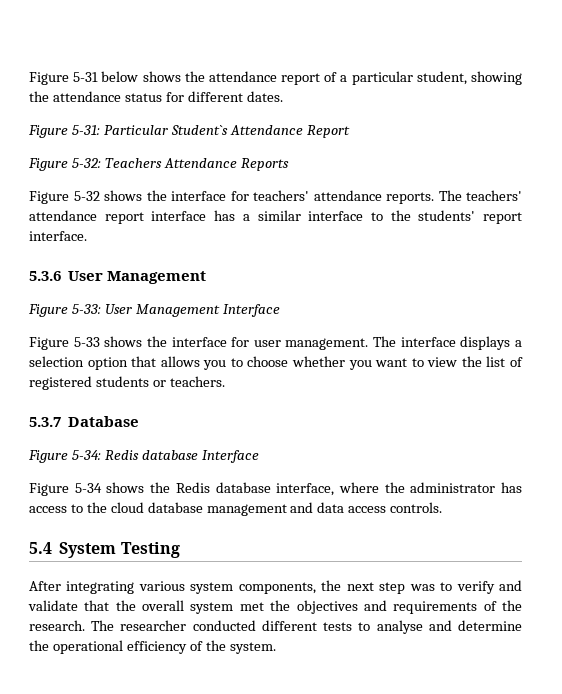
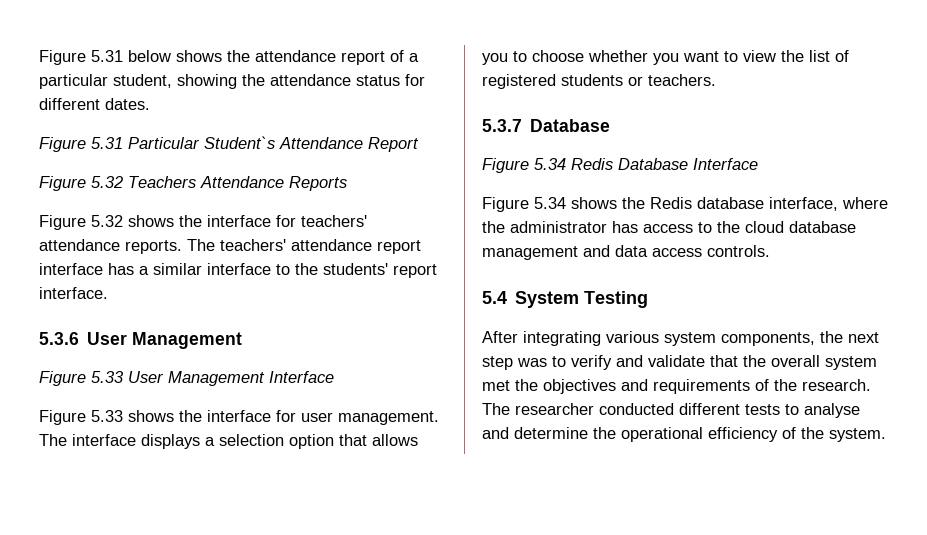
[29,72,99,85] Figure 5-31 -> [39,50,123,65] Figure 5.31
[71,125,100,135] 5-31: -> [91,137,123,149] 5.31
[71,158,101,168] 5-32: -> [91,176,123,188] 5.32
[73,191,100,201] 5-32 -> [91,215,123,227] 5.32
[71,304,101,314] 5-33: -> [91,371,124,383] 5.33
[73,337,100,347] 5-33 -> [91,410,123,422] 5.33
[71,450,259,463] [29,483,102,496] 5-34: Redis database Interface // Figure 5-34 -> [534,158,758,170] [482,197,566,212] 5.34 Redis Database Interface // Figure 5.34

